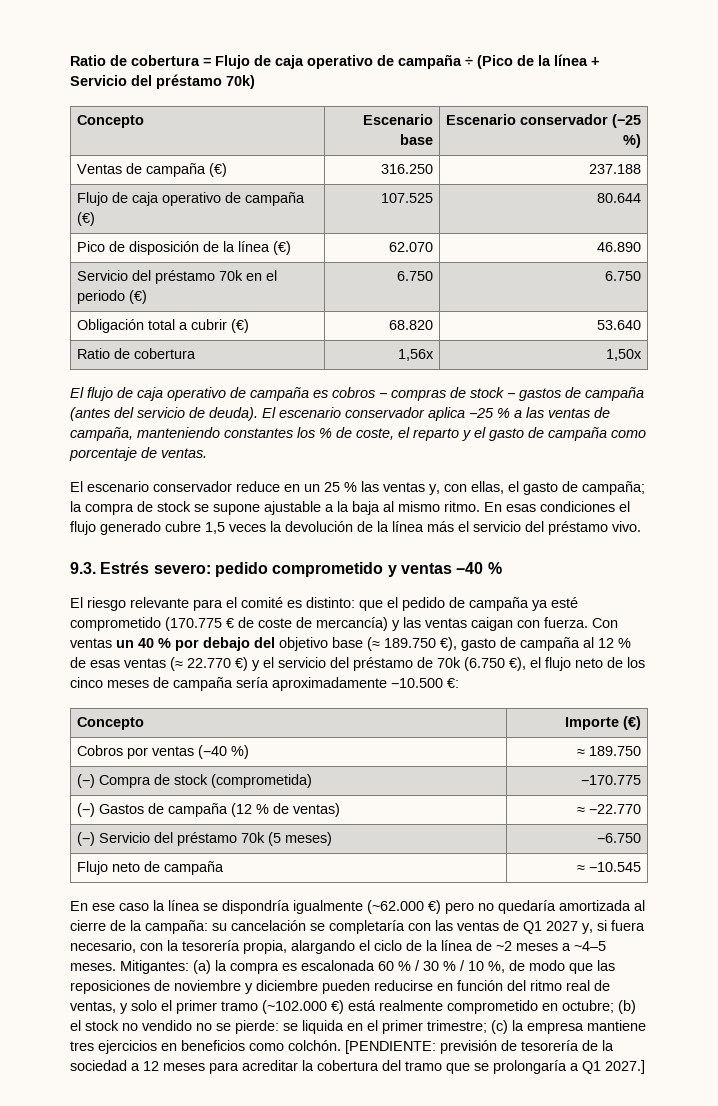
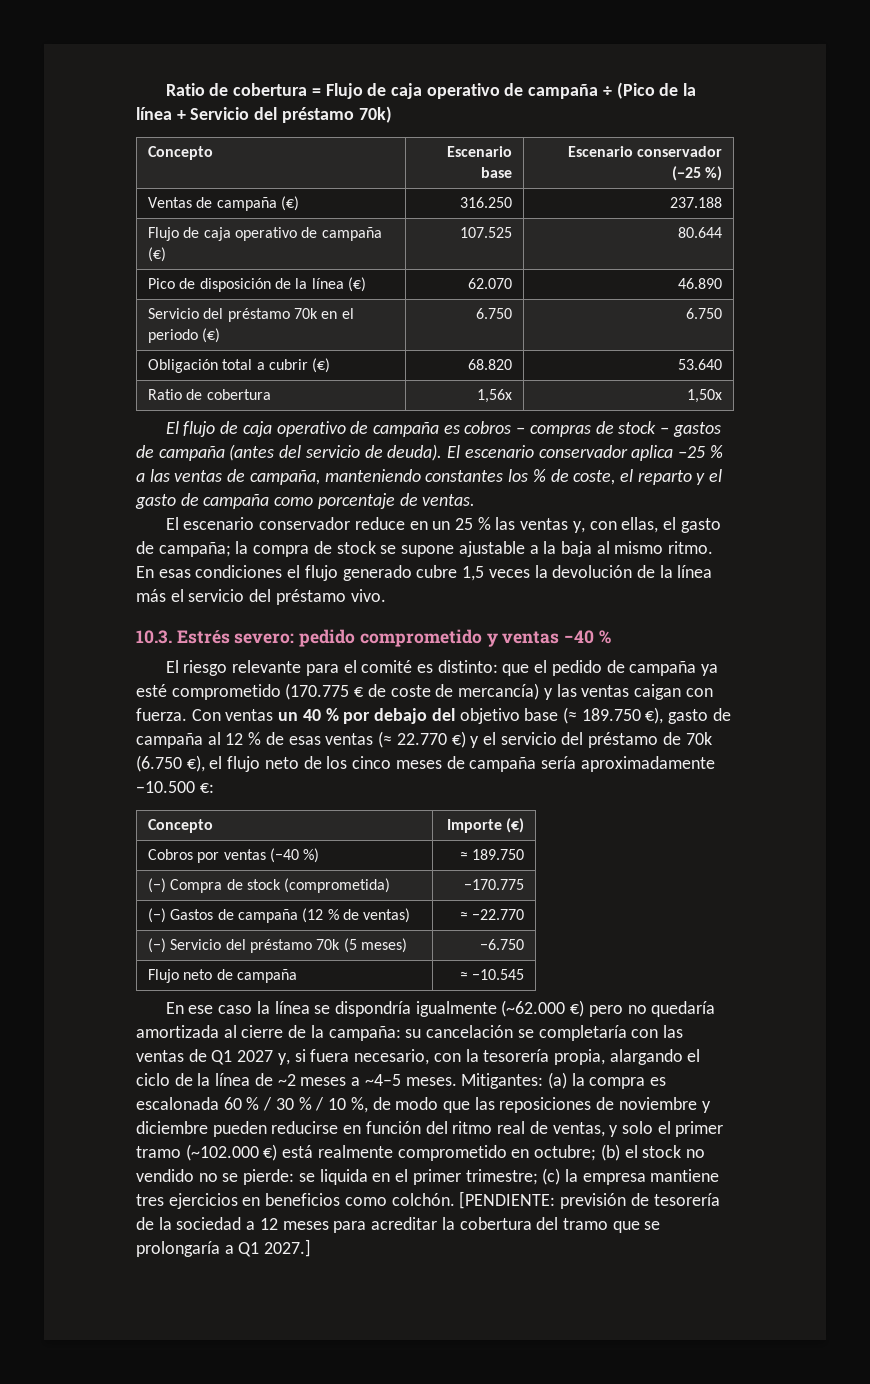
[70,562,96,574] 9.3. -> [136,630,172,644] 10.3.

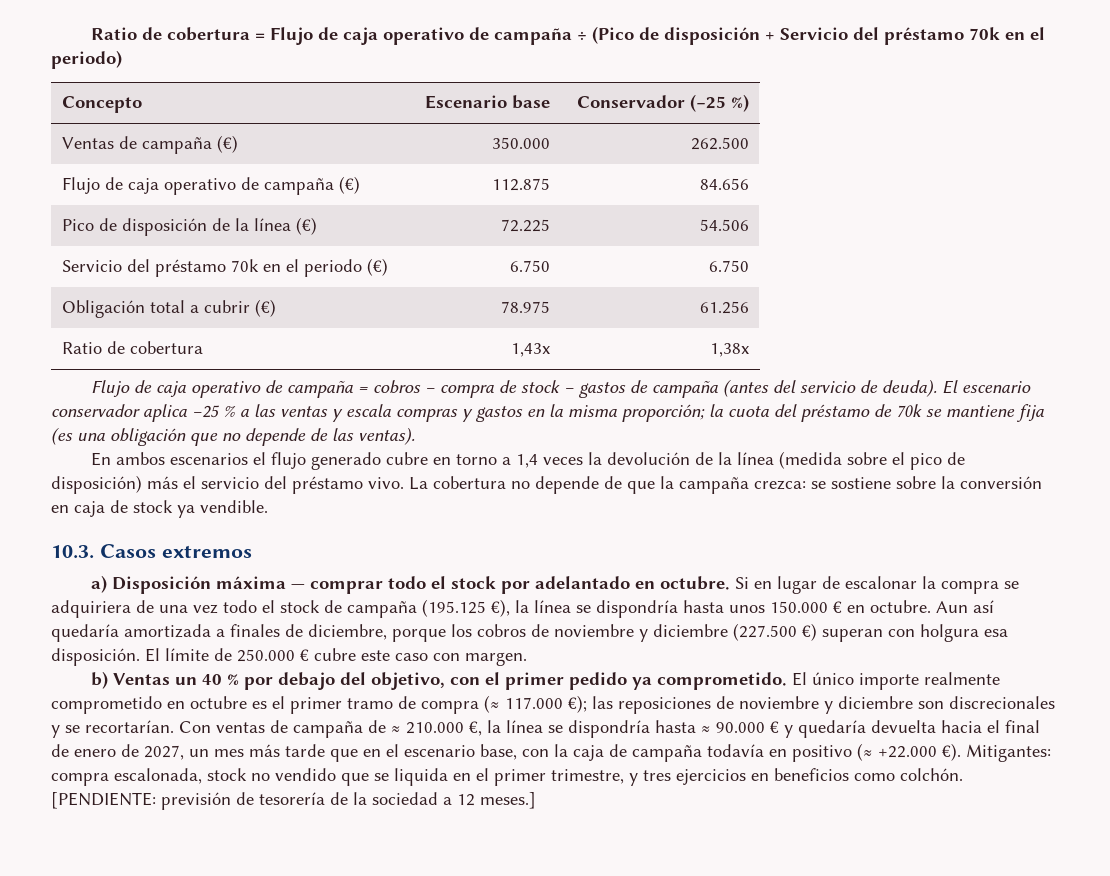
[683,83,697,96] [136,107,172,120] la línea -> [663,27,760,45] disposición
[358,106,392,123] 70k) -> [968,27,1045,40] [51,50,122,69] 70k en el periodo)
[567,146,722,157] Escenario conservador -> [576,95,685,108] Conservador
[459,197,512,208] [669,197,722,208] 316.250 | 237.188 -> [491,137,550,149] [690,137,749,150] 350.000 | 262.500
[459,227,512,238] [677,227,722,238] 107.525 | 80.644 -> [491,178,550,191] [699,178,749,190] 112.875 | 84.656
[467,278,512,289] [677,278,722,289] 62.070 | 46.890 -> [500,219,550,232] [699,219,749,231] 72.225 | 54.506
[467,359,512,370] [677,359,722,370] 68.820 | 53.640 -> [500,301,550,313] [699,301,749,314] 78.975 | 61.256
[476,389,512,403] [686,389,722,403] [165,421,460,437] 1,56x | 1,50x // El flujo de caja operativo de campaña es -> [510,343,550,357] [709,343,749,357] [90,380,368,398] 1,43x | 1,38x // Flujo de caja operativo de campaña =
[529,425,591,437] compras -> [439,385,494,398] compra
[227,469,723,485] [135,493,476,509] [165,517,721,533] [136,541,714,557] [136,565,485,581] de campaña, manteniendo constantes los % de coste, el reparto y el gasto de campaña como porcentaje de ventas. // El escenario conservador reduce en un 25 % las ventas y, con ellas, el gasto de campaña; la compra de stock se supone ajustable a la baja al mismo ritmo. En esas condiciones el flujo generado cubre 1,5 -> [332,404,1044,422] [51,427,415,446] [90,452,538,470] y escala compras y gastos en la misma proporción; la cuota del préstamo de 70k se mantiene fija (es una obligación que no depende de las ventas). // En ambos escenarios el flujo generado cubre en torno a 1,4
(713, 571) none -> [778,451,965,470] [51,475,142,494] (medida sobre el pico de disposición)
[136,629,611,647] [165,660,719,676] [136,683,713,700] [136,708,274,721] // 10.3. Estrés severo: pedido comprometido y ventas −40 % // El riesgo relevante para el comité es distinto: que el pedido de campaña ya esté comprometido (170.775 € de coste de mercancía) y las ventas caigan con fuerza. Con ventas -> [409,476,1042,494] [51,500,268,518] [51,544,252,559] [90,575,1019,594] [51,599,994,618] [51,623,1008,642] [51,648,527,666] [90,671,170,689] La cobertura no depende de que la campaña crezca: se sostiene sobre la conversión en caja de stock ya vendible. // 10.3. Casos extremos // a) Disposición máxima — comprar todo el stock por adelantado en octubre. Si en lugar de escalonar la compra se adquiriera de una vez todo el stock de campaña (195.125 €), la línea se dispondría hasta unos 150.000 € en octubre. Aun así quedaría amortizada a finales de diciembre, porque los cobros de noviembre y diciembre (227.500 €) superan con holgura esa disposición. El límite de 250.000 € cubre este caso con margen. // b) Ventas
[459,707,731,724] [136,731,712,748] [136,755,715,772] [136,781,214,793] [148,819,214,833] [446,818,524,833] [148,848,320,863] [459,849,524,860] [148,878,391,893] [463,879,524,890] [148,908,411,923] [459,909,524,920] [148,938,407,953] [479,939,524,950] [148,969,297,983] [459,969,524,980] [165,1000,716,1017] [136,1025,683,1041] [136,1049,701,1065] [136,1072,667,1089] [136,1097,470,1113] objetivo base (≈ 189.750 €), gasto de campaña al 12 % de esas ventas (≈ 22.770 €) y el servicio del préstamo de 70k (6.750 €), el flujo neto de los cinco meses de campaña sería aproximadamente −10.500 €: // Concepto | Importe (€) // Cobros por ventas (−40 %) | ≈ 189.750 // (−) Compra de stock (comprometida) | −170.775 // (−) Gastos de campaña (12 % de ventas) | ≈ −22.770 // (−) Servicio del préstamo 70k (5 meses) | −6.750 // Flujo neto de campaña | ≈ −10.545 // En ese caso la línea se dispondría igualmente (~62.000 €) pero no quedaría amortizada al cierre de la campaña: su cancelación se completaría con las ventas de Q1 2027 y, si fuera necesario, con la tesorería propia, alargando el ciclo de la línea de ~2 meses a ~4–5 meses. Mitigantes: (a) la compra es escalonada 60 % / 30 % / 10 %, de modo que -> [370,672,1000,690] [51,695,587,714] objetivo, con el primer pedido ya comprometido. El único importe realmente comprometido en octubre es el primer tramo de compra (≈ 117.000 €);
[212,1121,724,1137] [136,1144,705,1161] [136,1169,295,1185] pueden reducirse en función del ritmo real de ventas, y solo el primer tramo (~102.000 €) está realmente comprometido en octubre; (b) el stock no vendido no se pierde: -> [918,696,1055,709] [51,720,1040,738] [51,743,1051,762] [51,768,369,786] son discrecionales y se recortarían. Con ventas de campaña de ≈ 210.000 €, la línea se dispondría hasta ≈ 90.000 € y quedaría devuelta hacia el final de enero de 2027, un mes más tarde que en el escenario base, con la caja de campaña todavía en positivo (≈ +22.000 €). Mitigantes: compra escalonada, stock no vendido que
[465,1168,720,1185] trimestre; (c) la empresa mantiene -> [551,769,638,786] trimestre, y
[282,1217,661,1233] [136,1239,312,1257] meses para acreditar la cobertura del tramo que se prolongaría a Q1 2027.] -> [480,792,536,809] meses.]

